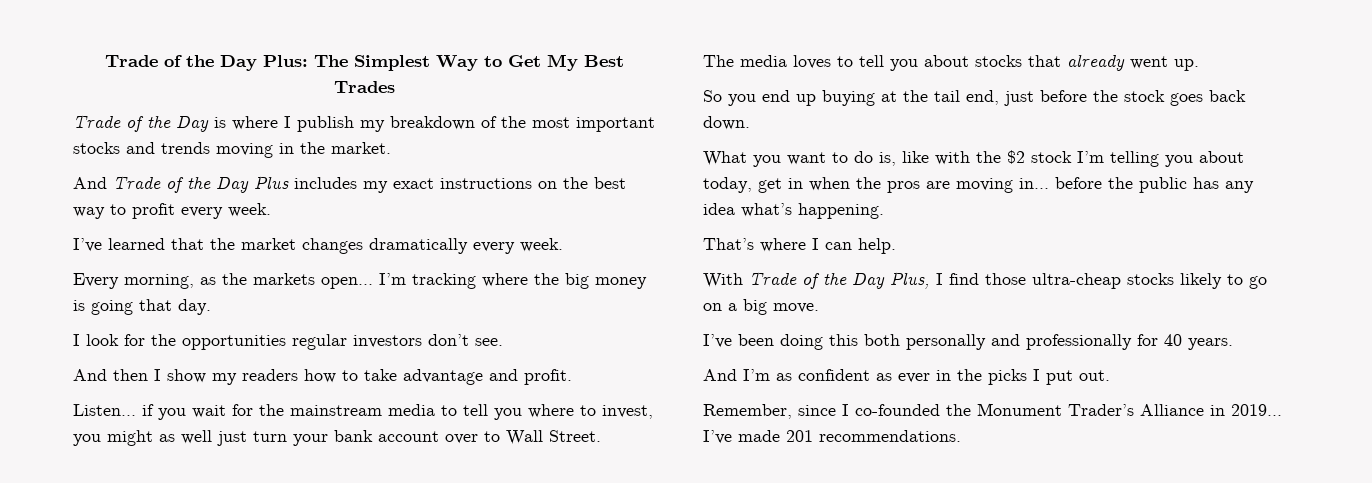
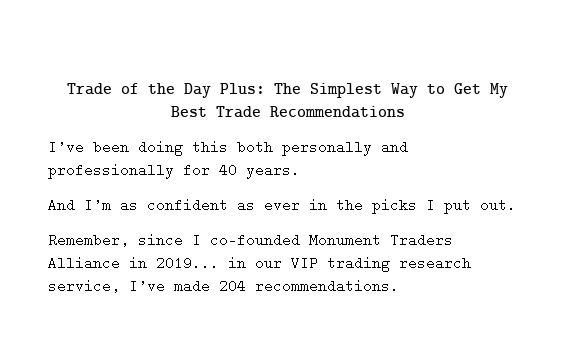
[333,81,395,93] [73,115,655,132] [73,142,391,158] [73,176,626,193] [73,203,271,219] [73,238,563,254] [73,273,647,289] [73,299,211,315] [73,334,503,350] [73,369,572,385] [73,404,653,420] [73,430,601,446] [703,54,1199,71] [703,90,1246,106] [703,116,750,130] [703,150,1244,167] [703,177,1254,193] [703,203,884,219] [703,238,896,254] [703,272,1267,289] [703,299,819,315] Trades // Trade of the Day is where I publish my breakdown of the most important stocks and trends moving in the market. // And Trade of the Day Plus includes my exact instructions on the best way to profit every week. // I’ve learned that the market changes dramatically every week. // Every morning, as the markets open… I’m tracking where the big money is going that day. // I look for the opportunities regular investors don’t see. // And then I show my readers how to take advantage and profit. // Listen… if you wait for the mainstream media to tell you where to invest, you might as well just turn your bank account over to Wall Street. // The media loves to tell you about stocks that already went up. // So you end up buying at the tail end, just before the stock goes back down. // What you want to do is, like with the $2 stock I’m telling you about today, get in when the pros are moving in… before the public has any idea what’s happening. // That’s where I can help. // With Trade of the Day Plus, I find those ultra-cheap stocks likely to go on a big move. -> [215,106,405,118] Trade Recommendations
[946,403,1282,416] the Monument Trader’s Alliance in 2019... -> [309,233,453,247] [48,256,471,272] [48,279,120,293] Monument Traders Alliance in 2019... in our VIP trading research service,
[786,430,813,442] 201 -> [219,279,246,293] 204

